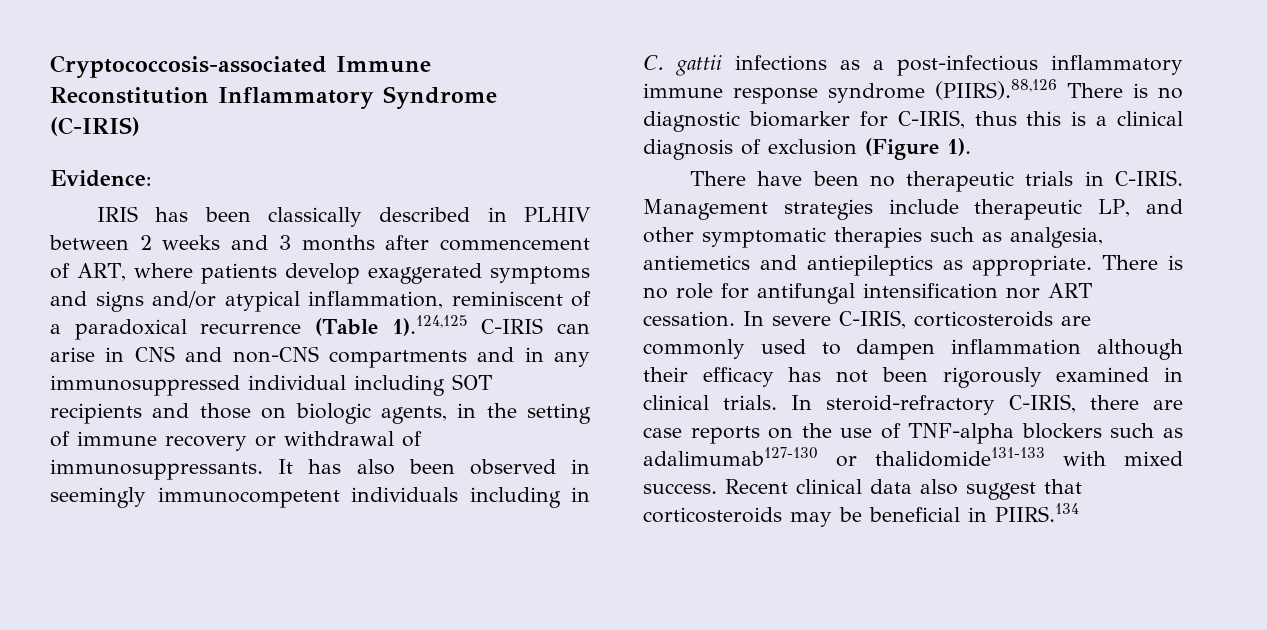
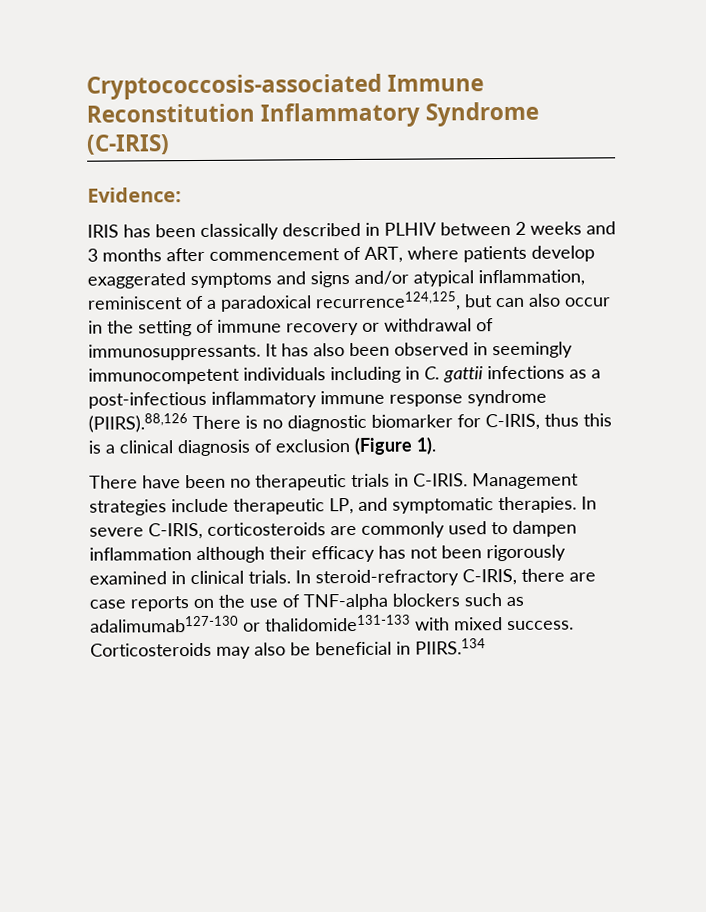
[200,315,590,336] [50,346,590,368] [50,374,492,396] [50,403,447,424] recurrence (Table 1).124,125 C-IRIS can arise in CNS and non-CNS compartments and in any immunosuppressed individual including SOT recipients and those on biologic agents, -> [315,291,611,312] recurrence124,125, but can also occur
[643,227,1103,248] [643,255,1183,276] [643,283,1092,304] [643,311,735,327] other symptomatic therapies such as analgesia, antiemetics and antiepileptics as appropriate. There is no role for antifungal intensification nor ART cessation. -> [392,496,577,514] symptomatic therapies.
[725,479,1082,500] [643,507,832,527] Recent clinical data also suggest that corticosteroids may -> [90,642,286,659] Corticosteroids may also

